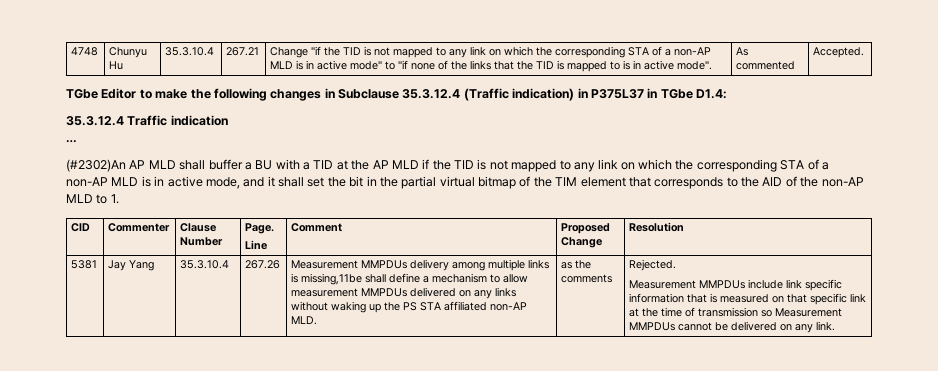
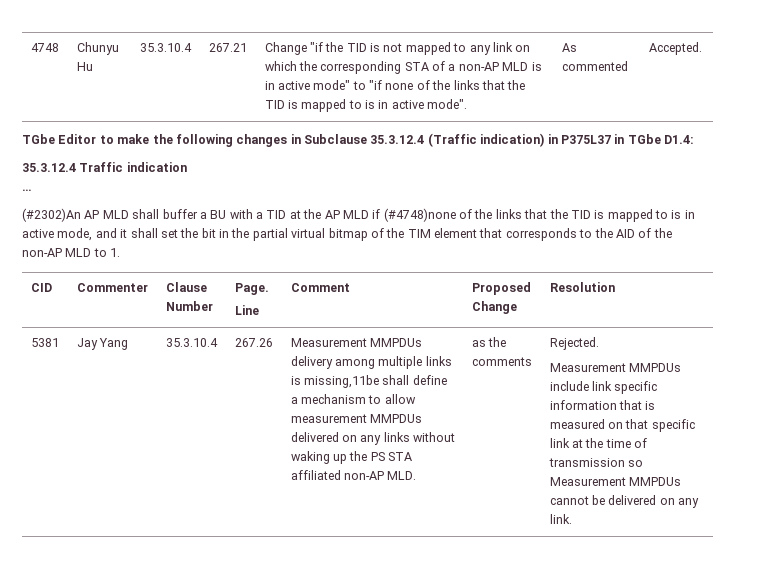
[432,159,829,172] [66,177,139,187] the TID is not mapped to any link on which the corresponding STA of a non-AP MLD -> [383,208,668,222] (#4748)none of the links that the TID is mapped to

